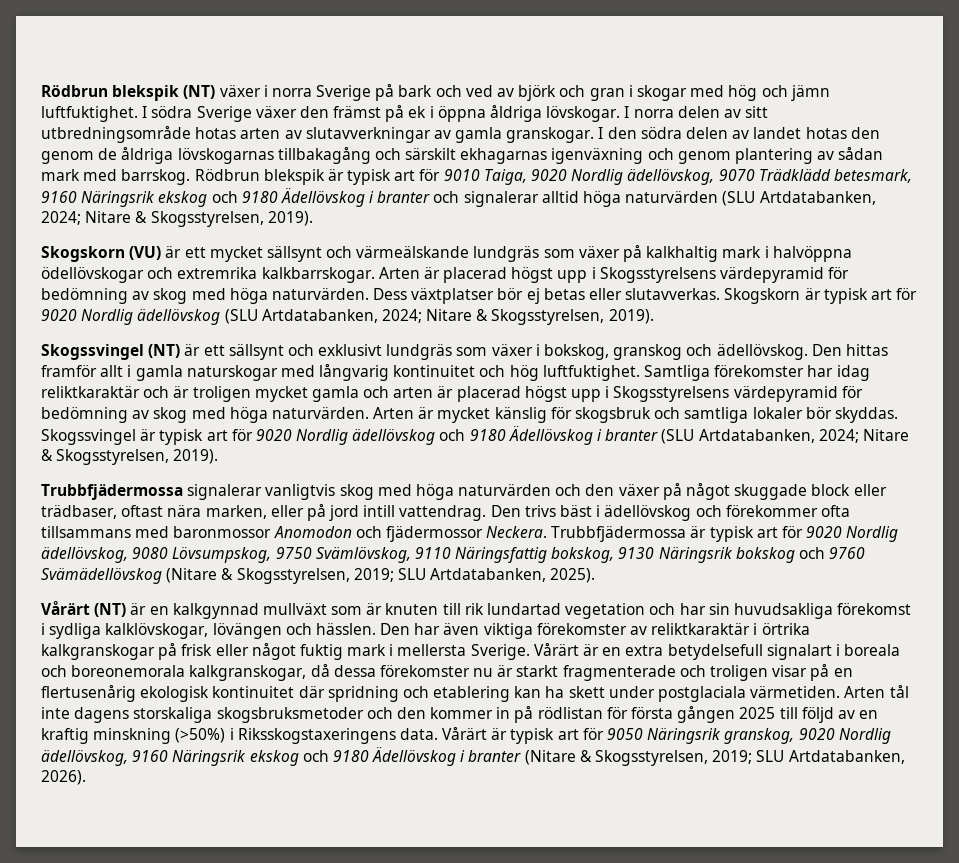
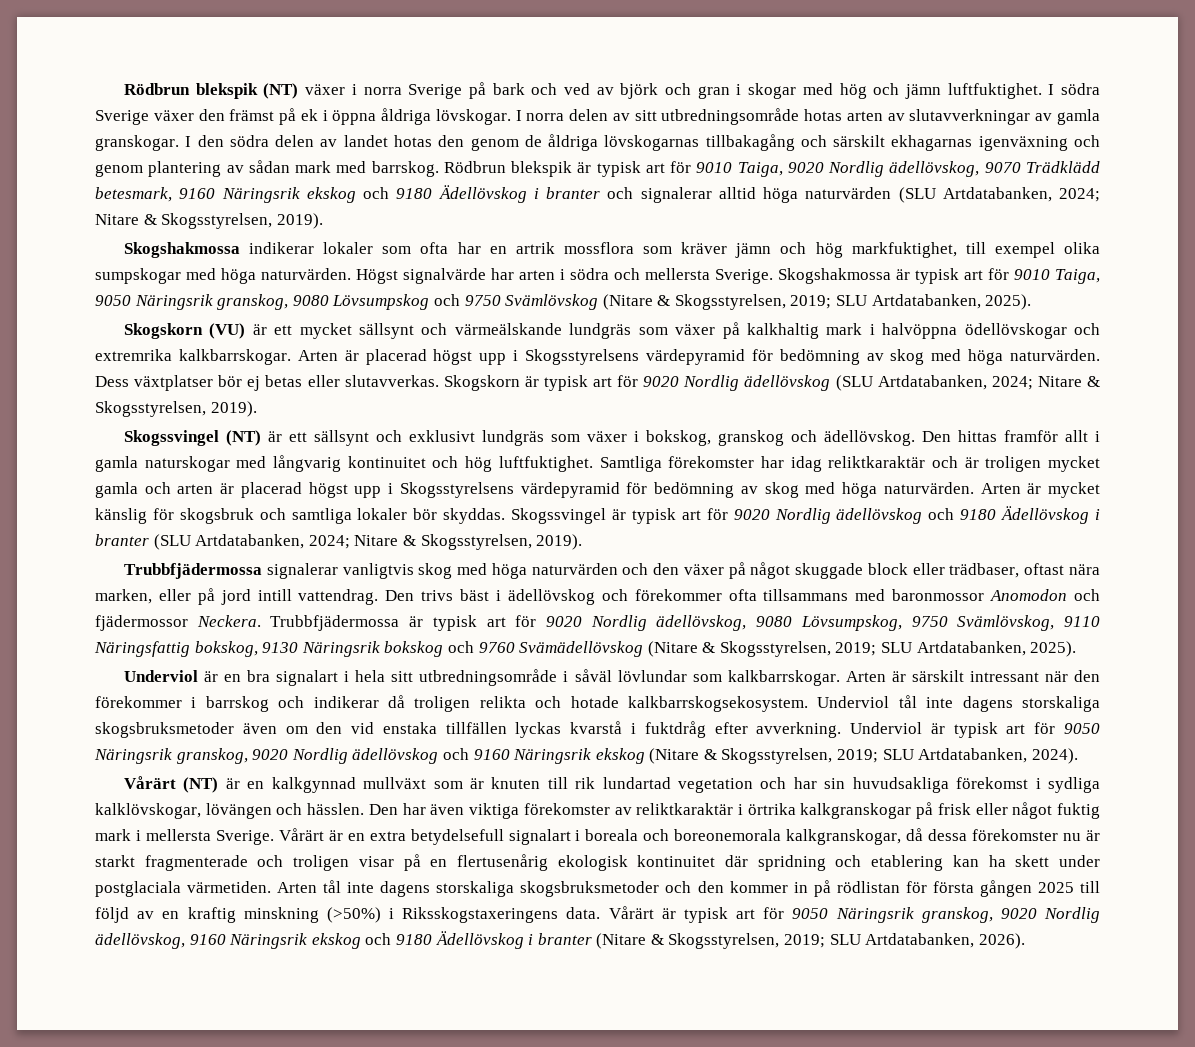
(313, 218) none -> [124,242,1101,258] [95,268,1100,284] [95,294,1032,310] // Skogshakmossa indikerar lokaler som ofta har en artrik mossflora som kräver jämn och hög markfuktighet, till exempel olika sumpskogar med höga naturvärden. Högst signalvärde har arten i södra och mellersta Sverige. Skogshakmossa är typisk art för 9010 Taiga, 9050 Näringsrik granskog, 9080 Lövsumpskog och 9750 Svämlövskog (Nitare & Skogsstyrelsen, 2019; SLU Artdatabanken, 2025).
(596, 575) none -> [124,669,1100,686] [95,695,1100,712] [95,721,1101,738] [94,748,1078,764] // Underviol är en bra signalart i hela sitt utbredningsområde i såväl lövlundar som kalkbarrskogar. Arten är särskilt intressant när den förekommer i barrskog och indikerar då troligen relikta och hotade kalkbarrskogsekosystem. Underviol tål inte dagens storskaliga skogsbruksmetoder även om den vid enstaka tillfällen lyckas kvarstå i fuktdråg efter avverkning. Underviol är typisk art för 9050 Näringsrik granskog, 9020 Nordlig ädellövskog och 9160 Näringsrik ekskog (Nitare & Skogsstyrelsen, 2019; SLU Artdatabanken, 2024).

